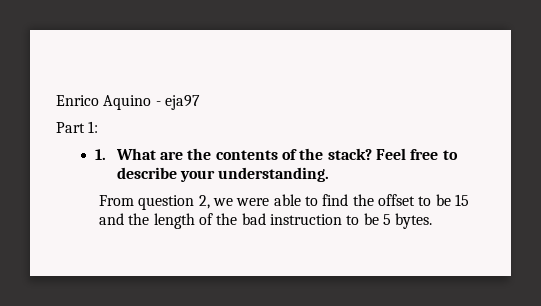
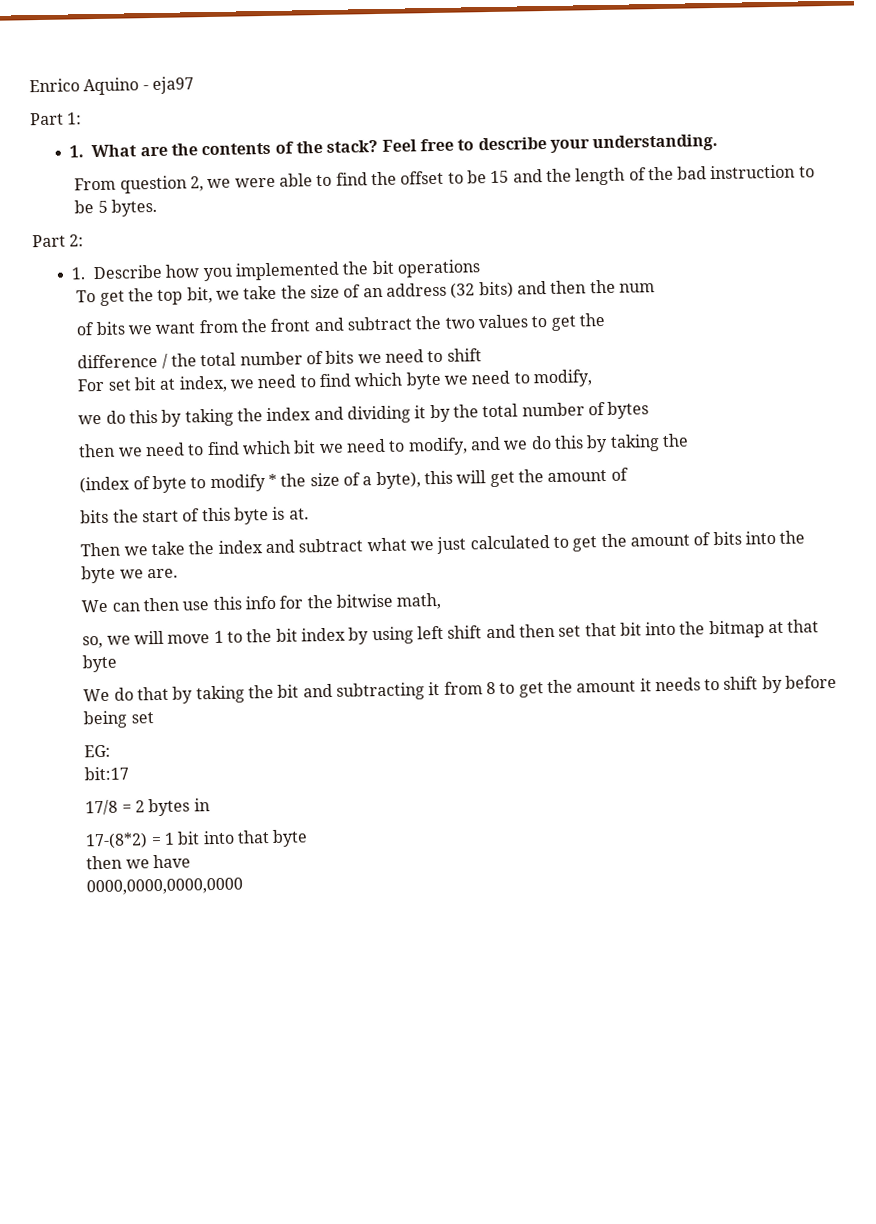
(433, 221) none -> [32,234,85,248] [71,259,481,282] [76,279,655,306] [76,312,605,336] [77,348,482,369] [77,369,593,393] [78,401,650,427] [78,433,689,458] [79,467,629,494] [80,506,309,525] [80,530,806,557] [81,565,179,584] [81,592,442,613] [82,619,820,649] [82,654,119,673] [83,674,838,704] [83,710,154,729] [84,744,112,758] [84,766,130,781] [85,798,210,817] [85,829,309,850] [86,854,192,870] [86,877,244,896] // Part 2: // 1. Describe how you implemented the bit operations // To get the top bit, we take the size of an address (32 bits) and then the num // of bits we want from the front and subtract the two values to get the // difference / the total number of bits we need to shift // For set bit at index, we need to find which byte we need to modify, // we do this by taking the index and dividing it by the total number of bytes // then we need to find which bit we need to modify, and we do this by taking the // (index of byte to modify * the size of a byte), this will get the amount of // bits the start of this byte is at. // Then we take the index and subtract what we just calculated to get the amount of bits into the byte we are. // We can then use this info for the bitwise math, // so, we will move 1 to the bit index by using left shift and then set that bit into the bitmap at that byte // We do that by taking the bit and subtracting it from 8 to get the amount it needs to shift by before being set // EG: // bit:17 // 17/8 = 2 bytes in // 17-(8*2) = 1 bit into that byte // then we have // 0000,0000,0000,0000

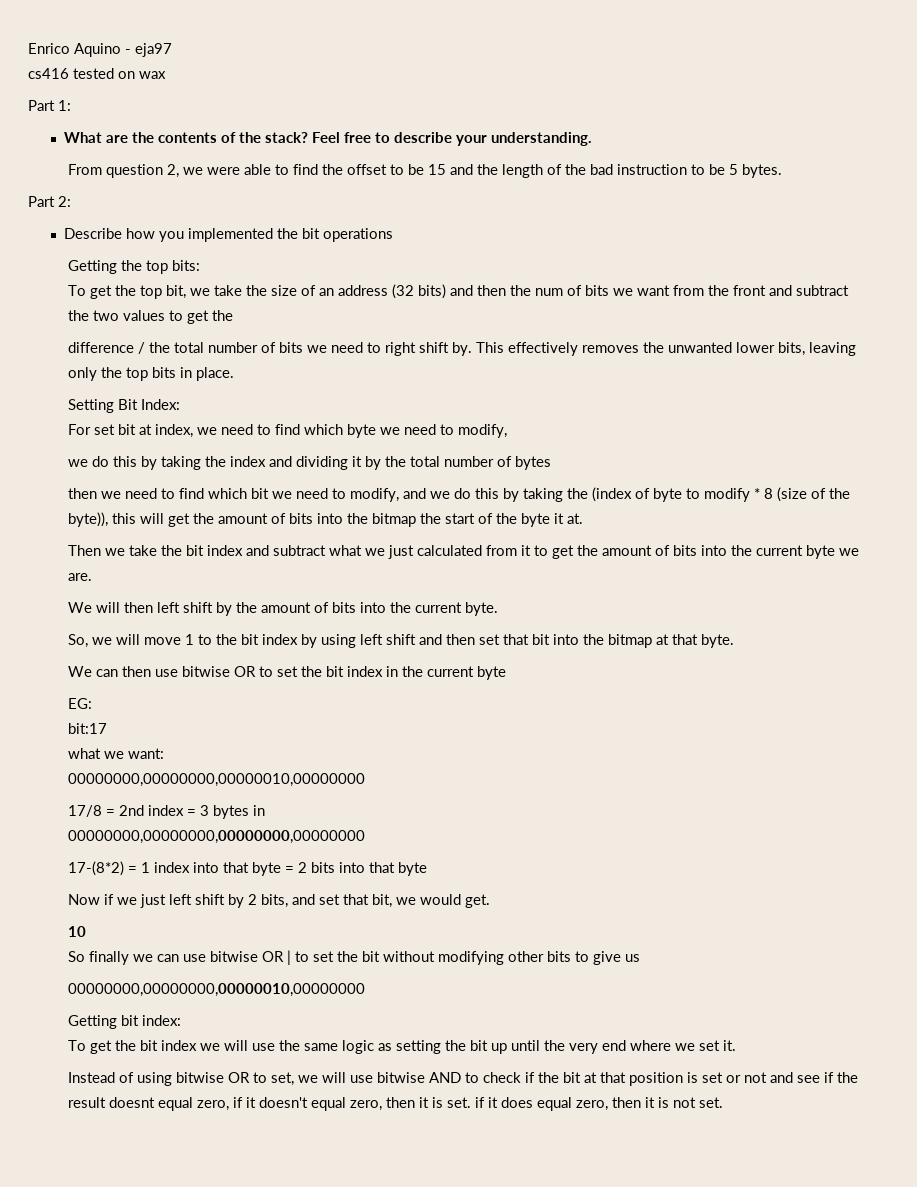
(194, 85) none -> [28,68,166,79] // cs416 tested on wax
[69,145,85,158] 1. -> (71, 105) none
[71,267,87,280] 1. -> (71, 201) none
(481, 268) none -> [68,260,201,274] // Getting the top bits:
(655, 288) // -> (564, 292) none
[446,348,482,362] shift -> [385,342,857,356] [68,367,235,381] [68,399,181,413] right shift by. This effectively removes the unwanted lower bits, leaving only the top bits in place. // Setting Bit Index:
(689, 440) // -> (589, 493) none
[280,471,421,490] the size of a byte), -> [764,487,851,502] [68,512,109,527] 8 (size of the byte)),
[80,506,286,525] // bits the start of this byte is -> [289,513,565,527] bits into the bitmap the start of the byte it
(215, 547) none -> [186,545,205,556] bit
(550, 542) none -> [486,545,532,556] from it
(806, 537) none -> [756,545,804,556] current
[111,592,442,612] [82,635,104,649] can then use this info for the bitwise math, // so, -> [96,602,499,616] [68,634,89,648] will then left shift by the amount of bits into the current byte. // So,
[82,654,119,673] [83,674,838,704] [83,710,154,729] [84,744,112,758] [84,766,130,781] [85,799,146,816] byte // We do that by taking the bit and subtracting it from 8 to get the amount it needs to shift by before being set // EG: // bit:17 // 17/8 = 2 -> [701,634,735,648] [68,666,507,680] [68,698,93,709] [68,723,108,734] [68,748,165,759] [68,773,366,787] [68,805,210,817] byte. // We can then use bitwise OR to set the bit index in the current byte // EG: // bit:17 // what we want: // 00000000,00000000,00000010,00000000 // 17/8 = 2nd index = 3
(210, 805) none -> [68,830,366,844] // 00000000,00000000,00000000,00000000
[177,829,309,847] [86,854,192,870] [86,877,244,896] bit into that byte // then we have // 0000,0000,0000,0000 -> [154,862,428,876] [68,894,491,908] [68,926,87,937] [68,950,641,965] [68,983,366,997] [68,1015,182,1029] [68,1040,737,1054] [68,1072,859,1086] [68,1097,724,1111] index into that byte = 2 bits into that byte // Now if we just left shift by 2 bits, and set that bit, we would get. // 10 // So finally we can use bitwise OR | to set the bit without modifying other bits to give us // 00000000,00000000,00000010,00000000 // Getting bit index: // To get the bit index we will use the same logic as setting the bit up until the very end where we set it. // Instead of using bitwise OR to set, we will use bitwise AND to check if the bit at that position is set or not and see if the result doesnt equal zero, if it doesn't equal zero, then it is set. if it does equal zero, then it is not set.

